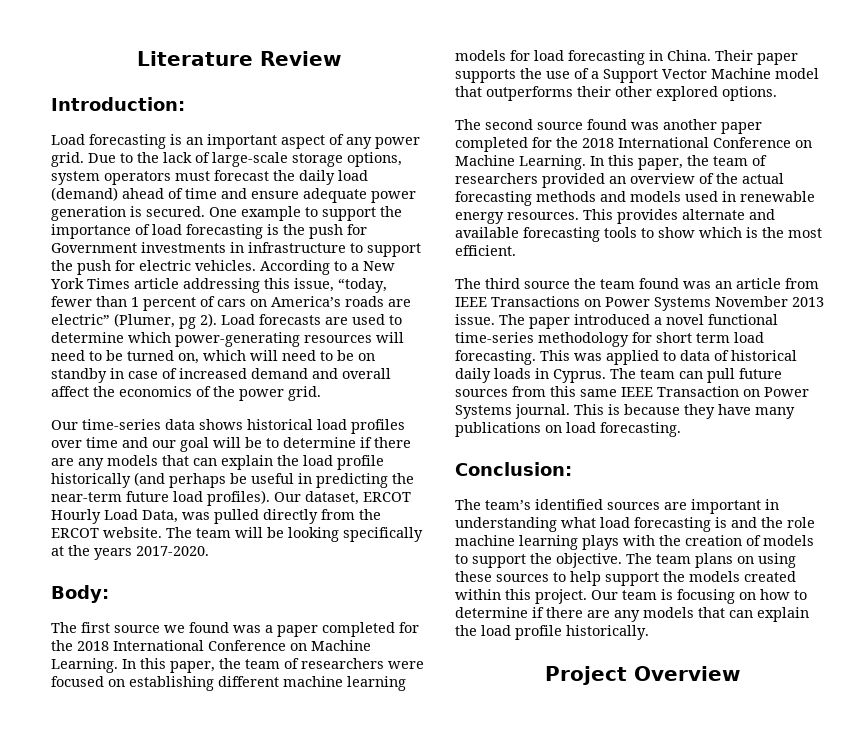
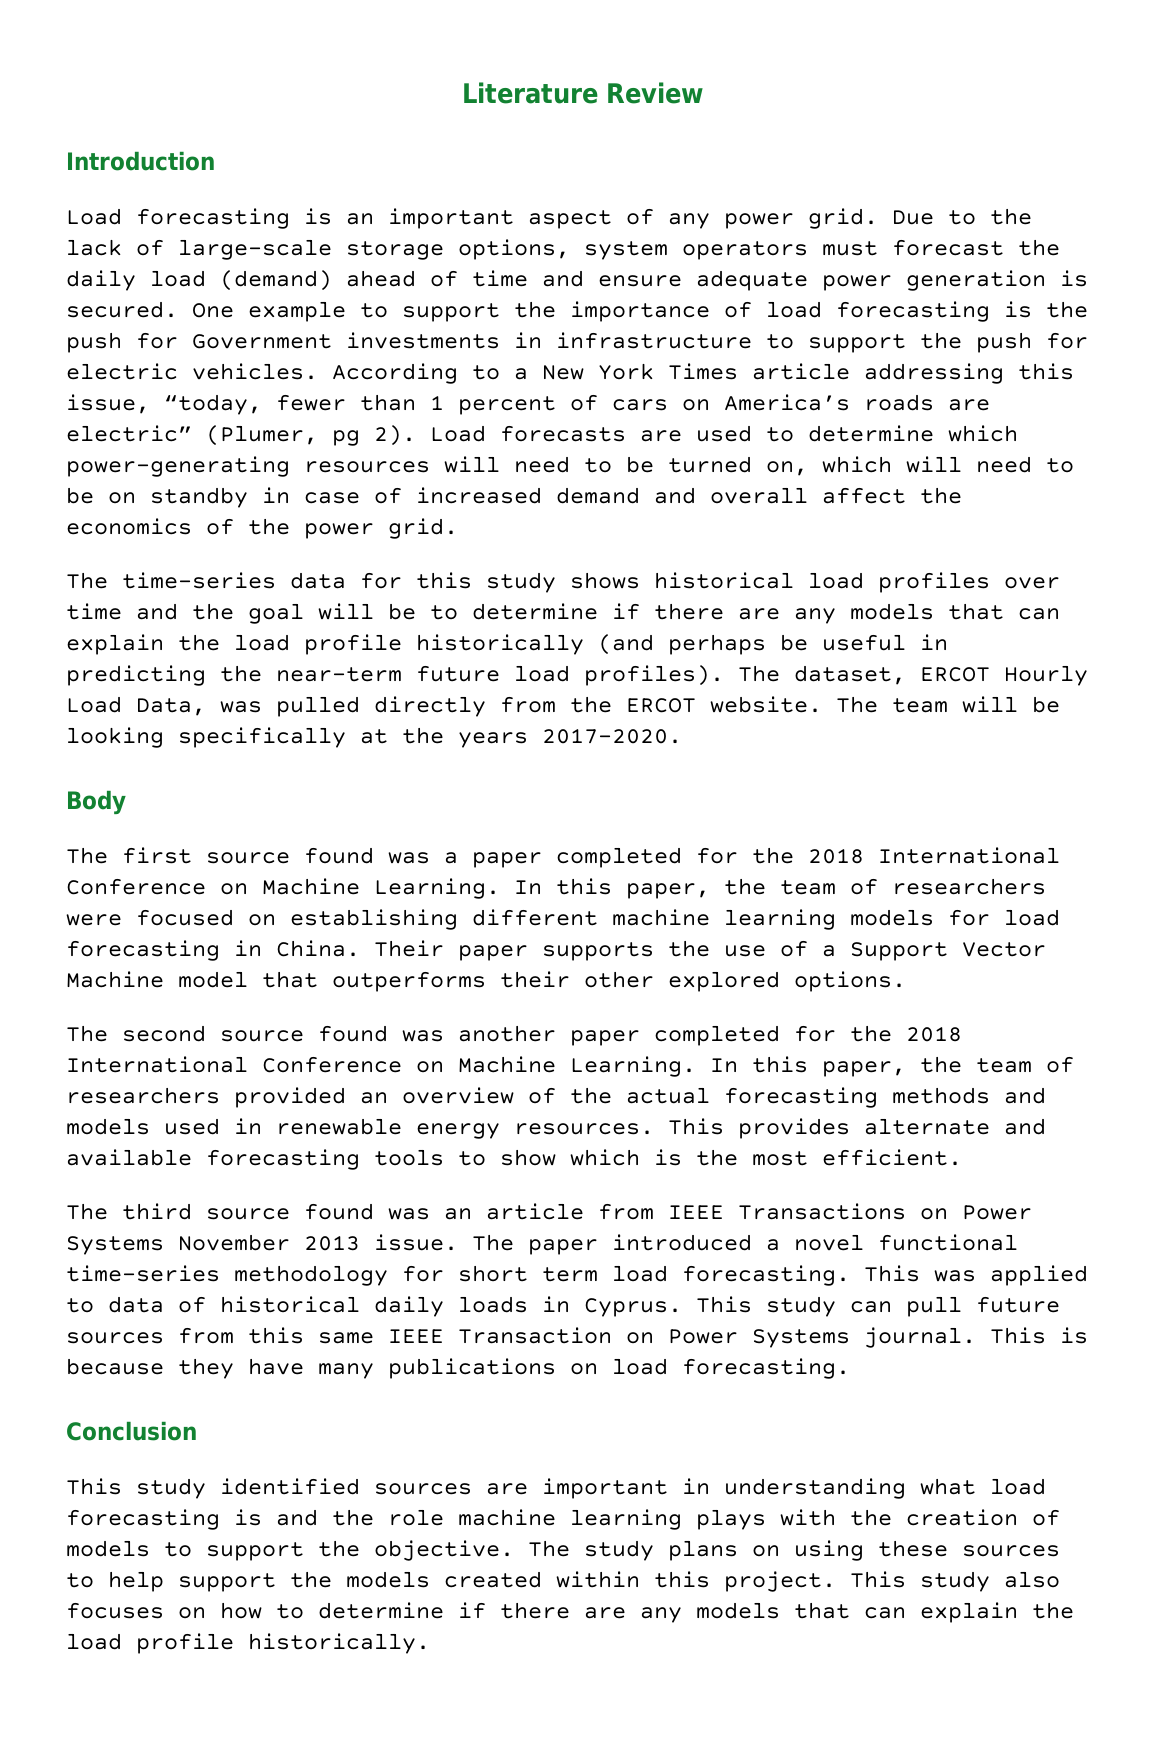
[51,97,185,111] Introduction: -> [66,151,215,171] Introduction
[51,420,78,430] Our -> [66,572,108,589] The
(195, 424) none -> [360,572,556,593] for this study
[152,440,176,448] our -> [192,603,234,620] the
[274,492,301,502] Our -> [738,665,780,682] The
[51,585,109,603] Body: -> [66,790,126,815] Body
[164,625,185,633] we -> (290, 858) none
[574,278,635,289] the team -> (290, 1214) none
[610,368,675,379] The team -> [696,1296,836,1317] This study
[455,462,572,476] [455,499,531,510] Conclusion: // The team’s -> [66,1421,197,1441] [66,1478,206,1499] Conclusion // This study
[656,554,691,564] team -> [584,1540,654,1561] study
[591,589,735,604] Our team is focusing -> [850,1571,1060,1592] [66,1602,164,1619] This study also focuses
[545,666,740,685] // Project Overview -> (430, 1643) none

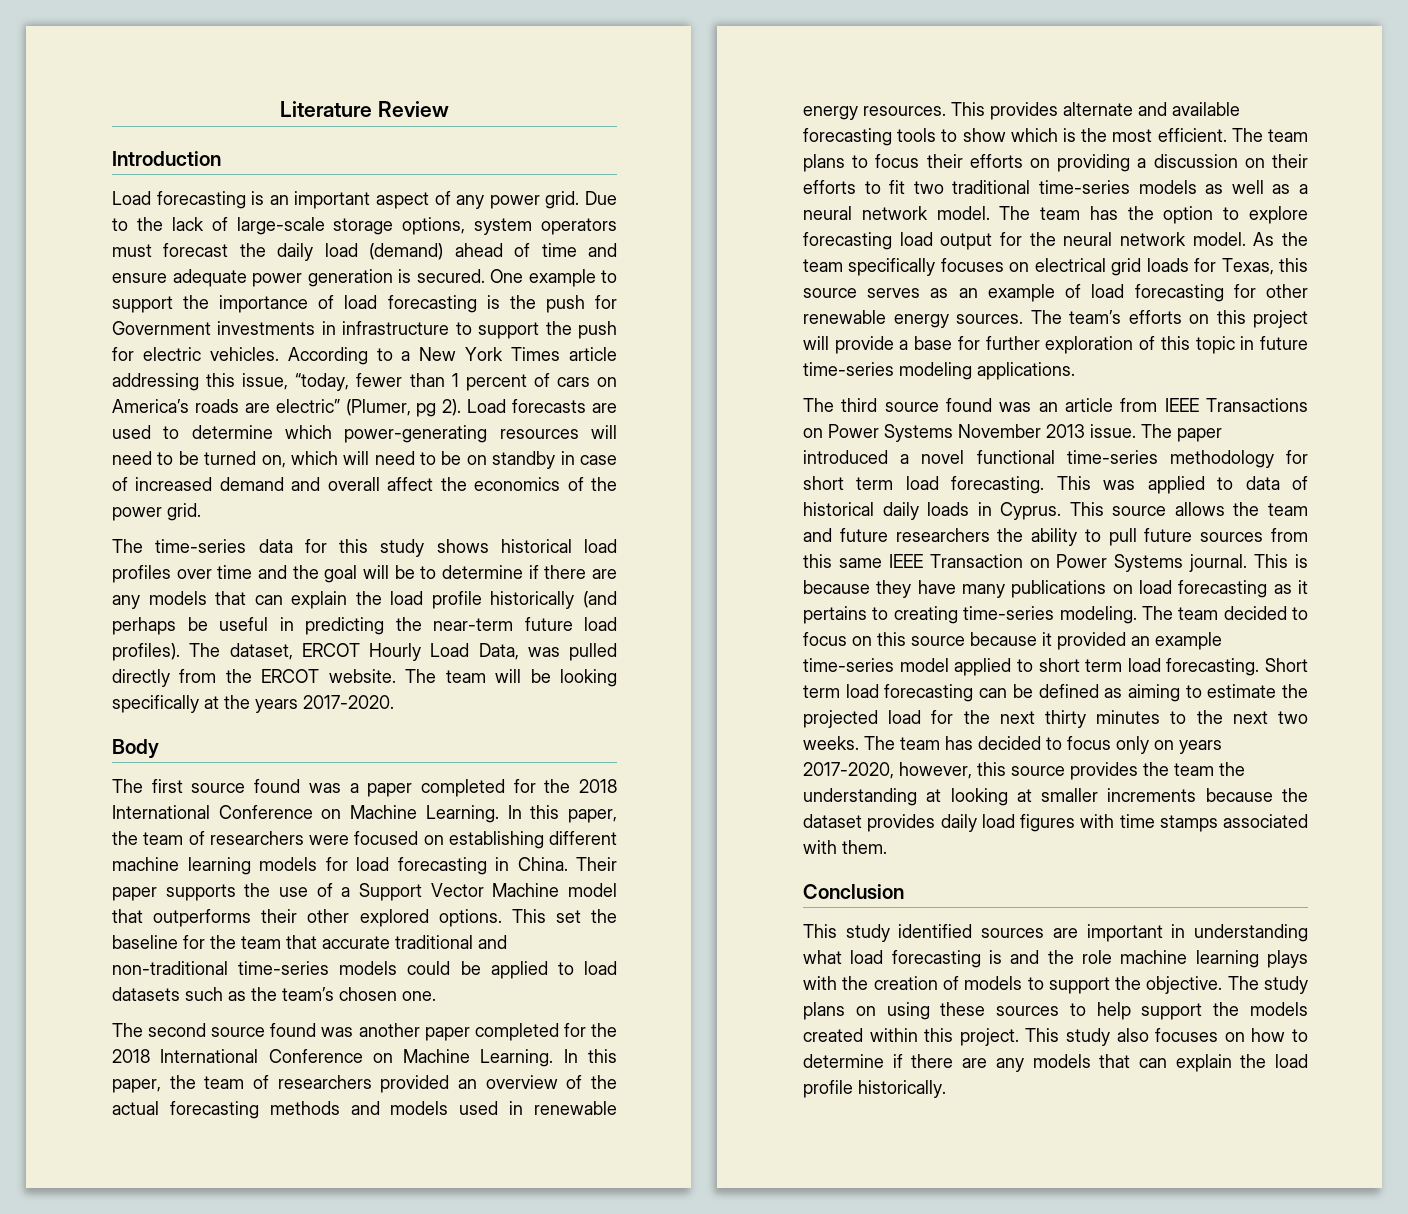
(906, 981) none -> [511,909,617,923] [112,935,507,949] [112,961,618,979] [112,987,436,1001] This set the baseline for the team that accurate traditional and non-traditional time-series models could be applied to load datasets such as the team’s chosen one.
(962, 1157) none -> [1231,128,1308,142] [803,154,1308,172] [803,180,1308,194] [803,206,1308,224] [803,232,1308,250] [803,258,1308,276] [803,284,1308,302] [803,310,1308,328] [803,336,1308,354] [803,362,1075,380] The team plans to focus their efforts on providing a discussion on their efforts to fit two traditional time-series models as well as a neural network model. The team has the option to explore forecasting load output for the neural network model. As the team specifically focuses on electrical grid loads for Texas, this source serves as an example of load forecasting for other renewable energy sources. The team’s efforts on this project will provide a base for further exploration of this topic in future time-series modeling applications.
[766,1296,892,1317] study can -> [1112,502,1308,516] [803,528,1101,546] source allows the team and future researchers the ability to
[682,1358,850,1379] forecasting. -> [1178,580,1308,598] [803,606,1308,624] [803,632,1222,650] [803,658,1308,676] [803,684,1308,702] [803,710,1308,728] [803,736,1222,754] [803,762,1245,780] [803,788,1308,806] [803,814,1308,832] [803,840,887,854] forecasting as it pertains to creating time-series modeling. The team decided to focus on this source because it provided an example time-series model applied to short term load forecasting. Short term load forecasting can be defined as aiming to estimate the projected load for the next thirty minutes to the next two weeks. The team has decided to focus only on years 2017-2020, however, this source provides the team the understanding at looking at smaller increments because the dataset provides daily load figures with time stamps associated with them.

